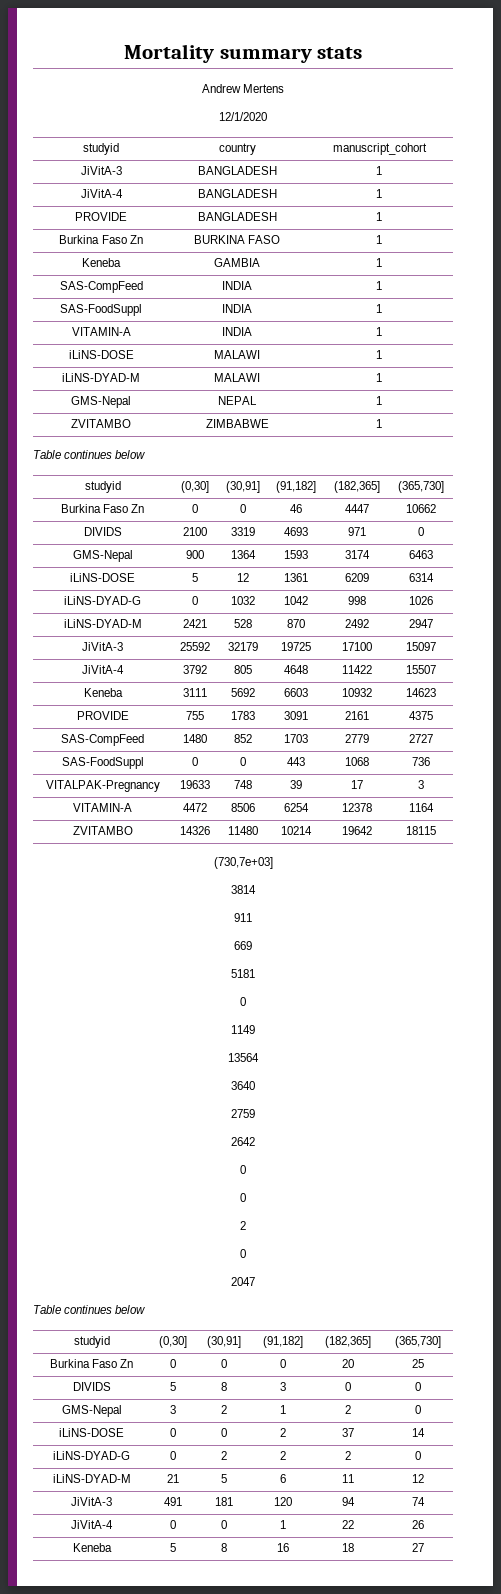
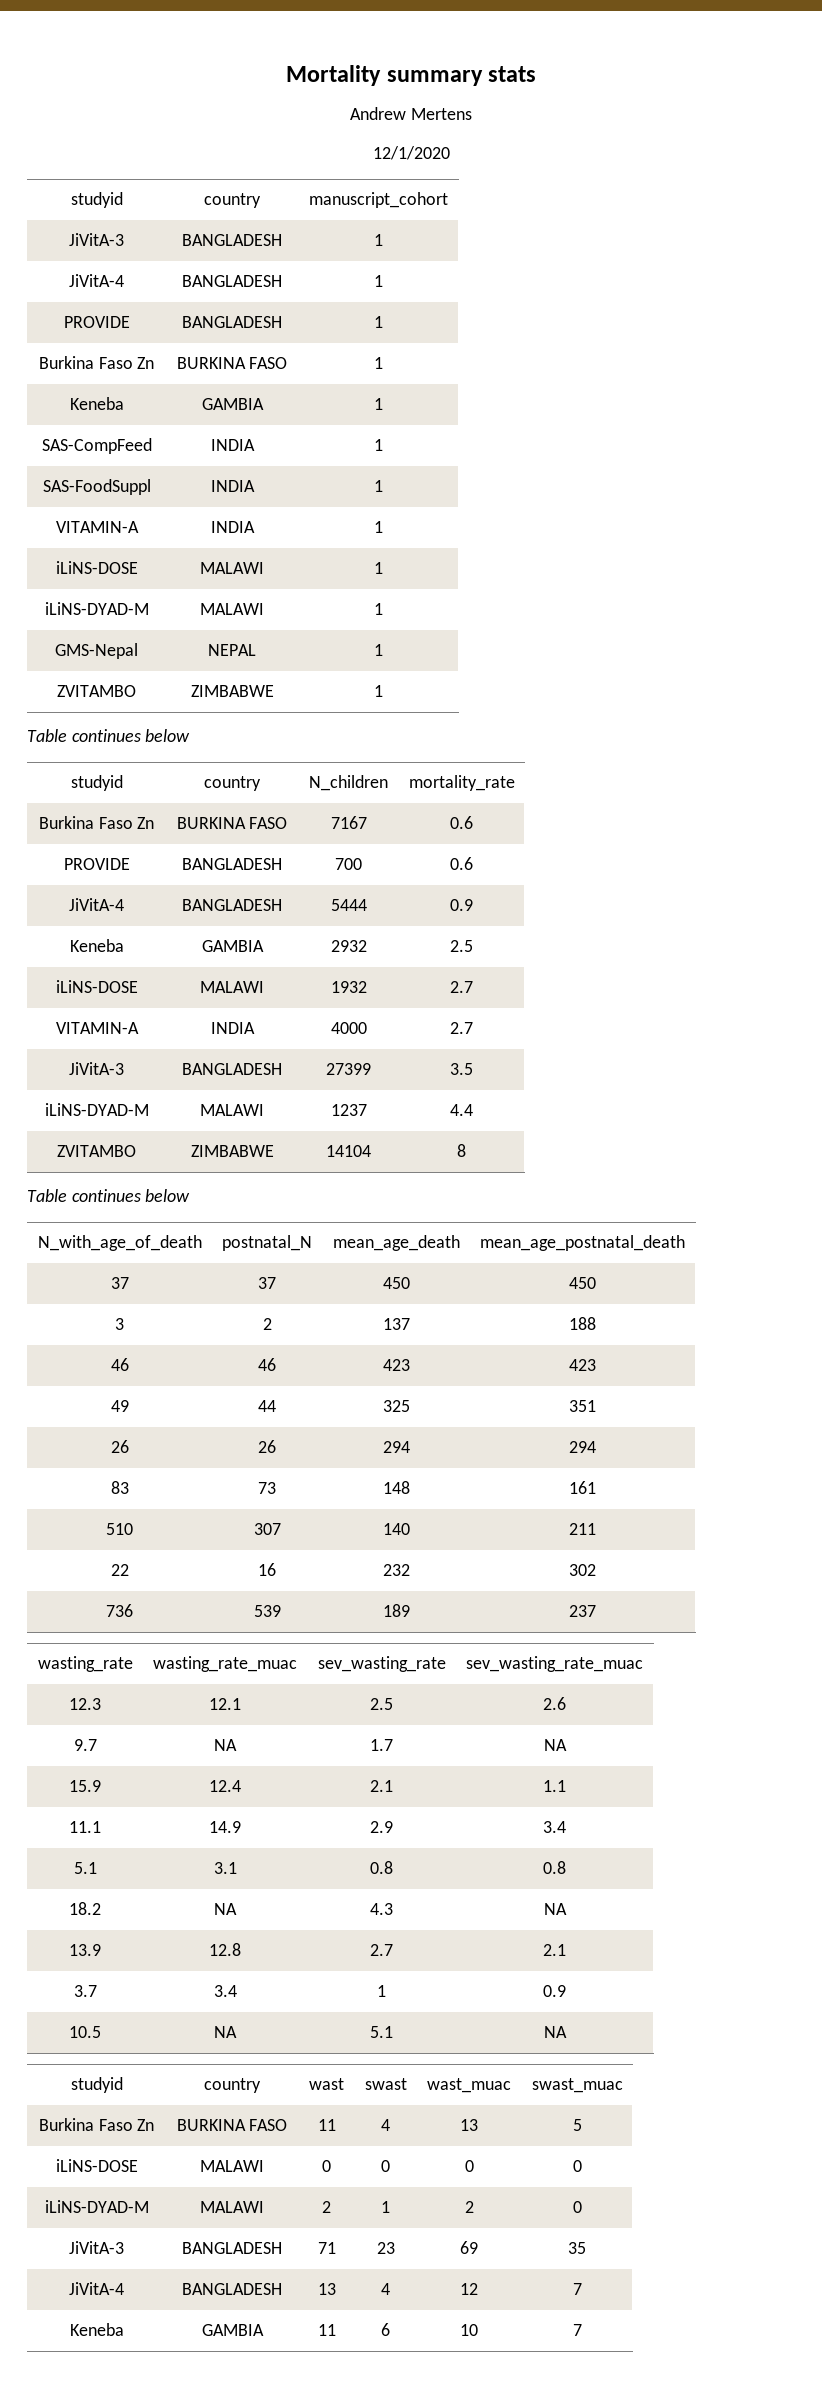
[180,481,209,493] [225,481,260,493] [276,481,316,493] [333,481,380,493] [397,481,444,493] [60,504,145,513] [191,504,198,513] [239,504,246,513] [290,504,302,513] [344,504,369,513] [405,504,436,513] [83,527,122,536] [182,527,207,536] [230,527,255,536] [284,527,308,536] [347,527,366,536] [417,527,424,536] [72,550,133,562] [185,550,204,559] [230,550,256,559] [284,550,308,559] [344,550,370,559] [408,550,433,559] [70,573,135,582] [191,573,198,582] [236,573,249,582] [284,573,308,582] [344,573,369,582] [408,573,434,582] [64,596,141,605] [191,596,198,605] [230,596,255,605] [284,596,308,605] [347,596,366,605] [408,596,433,605] [63,619,142,628] [182,619,207,628] [233,619,252,628] [287,619,305,628] [344,619,369,628] [408,619,433,628] [82,642,123,651] [179,642,210,651] [227,642,258,651] [281,642,311,651] [341,642,372,651] [405,642,436,651] [82,665,124,674] [182,665,207,674] [233,665,252,674] [284,665,308,674] [341,665,372,674] [405,665,436,674] [83,688,123,697] [182,688,207,697] [230,688,255,697] [284,688,308,697] [341,688,372,697] [405,688,436,697] [76,711,129,720] [185,711,204,720] [230,711,255,720] [284,711,308,720] [344,711,369,720] [408,711,433,720] [61,734,144,746] [182,734,207,743] [233,734,252,743] [284,734,308,743] [344,734,369,743] [408,734,433,743] [61,757,144,769] [191,757,198,766] [239,757,246,766] [287,757,305,766] [344,757,369,766] [411,757,430,766] [45,780,160,792] [179,780,210,789] [233,780,252,789] [290,780,302,789] [350,780,363,789] [417,780,424,789] [73,803,132,812] [182,803,207,812] [230,803,255,812] [284,803,309,812] [341,803,372,812] [408,803,434,812] [72,826,133,835] [179,826,210,835] [227,826,258,835] [281,826,312,835] [341,826,372,835] [405,826,436,835] [213,857,273,869] [231,885,256,894] [234,913,252,922] [234,941,252,950] [231,969,255,978] [240,997,246,1006] [231,1025,255,1034] [228,1053,259,1062] [231,1081,255,1090] [231,1109,255,1118] [231,1137,255,1146] [240,1165,246,1174] [240,1193,246,1202] [240,1221,246,1230] [240,1249,246,1258] [231,1277,255,1286] [33,1305,146,1314] [73,1336,110,1348] [159,1336,187,1348] [207,1336,241,1348] [262,1336,303,1348] [325,1336,371,1348] [394,1336,441,1348] [49,1359,134,1368] [170,1359,176,1368] [221,1359,227,1368] [279,1359,286,1368] [342,1359,354,1368] [411,1359,424,1368] [72,1382,111,1391] [170,1382,176,1391] [221,1382,227,1391] [279,1382,286,1391] (0,30] | (30,91] | (91,182] | (182,365] | (365,730] // Burkina Faso Zn | 0 | 0 | 46 | 4447 | 10662 // DIVIDS | 2100 | 3319 | 4693 | 971 | 0 // GMS-Nepal | 900 | 1364 | 1593 | 3174 | 6463 // iLiNS-DOSE | 5 | 12 | 1361 | 6209 | 6314 // iLiNS-DYAD-G | 0 | 1032 | 1042 | 998 | 1026 // iLiNS-DYAD-M | 2421 | 528 | 870 | 2492 | 2947 // JiVitA-3 | 25592 | 32179 | 19725 | 17100 | 15097 // JiVitA-4 | 3792 | 805 | 4648 | 11422 | 15507 // Keneba | 3111 | 5692 | 6603 | 10932 | 14623 // PROVIDE | 755 | 1783 | 3091 | 2161 | 4375 // SAS-CompFeed | 1480 | 852 | 1703 | 2779 | 2727 // SAS-FoodSuppl | 0 | 0 | 443 | 1068 | 736 // VITALPAK-Pregnancy | 19633 | 748 | 39 | 17 | 3 // VITAMIN-A | 4472 | 8506 | 6254 | 12378 | 1164 // ZVITAMBO | 14326 | 11480 | 10214 | 19642 | 18115 // (730,7e+03] // 3814 // 911 // 669 // 5181 // 0 // 1149 // 13564 // 3640 // 2759 // 2642 // 0 // 0 // 2 // 0 // 2047 // Table continues below // studyid | (0,30] | (30,91] | (91,182] | (182,365] | (365,730] // Burkina Faso Zn | 0 | 0 | 0 | 20 | 25 // DIVIDS | 5 | 8 | 3 -> [204,776,261,791] [309,775,388,791] [408,775,515,791] [38,816,155,829] [176,817,288,829] [330,816,367,829] [450,816,473,829] [63,858,130,870] [182,858,282,870] [335,858,362,870] [450,857,473,870] [69,898,124,911] [182,899,282,911] [330,899,367,911] [450,899,473,911] [69,939,124,952] [201,940,264,952] [330,940,367,952] [450,940,473,952] [55,980,138,993] [200,981,264,993] [330,981,367,993] [450,981,473,993] [55,1022,139,1034] [210,1022,255,1034] [330,1022,367,1034] [450,1022,473,1034] [69,1062,124,1075] [182,1063,282,1075] [326,1063,371,1075] [450,1063,473,1075] [44,1103,149,1116] [200,1104,264,1116] [330,1104,367,1116] [450,1104,473,1116] [57,1145,136,1157] [190,1145,274,1157] [326,1145,371,1157] [457,1144,466,1157] [27,1189,191,1202] [37,1235,202,1251] [222,1235,312,1251] [332,1235,460,1251] [480,1235,685,1251] [110,1277,129,1289] [258,1277,276,1289] [382,1277,410,1289] [569,1277,596,1289] [115,1318,124,1330] [262,1318,272,1330] [382,1318,410,1330] [569,1317,596,1330] [110,1358,129,1371] [258,1358,276,1371] [382,1359,410,1371] [569,1359,596,1371] [110,1400,129,1412] [258,1400,276,1412] [382,1400,410,1412] [569,1400,596,1412] [110,1440,129,1453] [258,1440,276,1453] [382,1441,410,1453] [569,1441,596,1453] [110,1481,129,1494] [258,1482,276,1494] [382,1481,410,1494] [569,1481,596,1494] [106,1523,133,1535] [253,1523,281,1535] [382,1523,410,1535] [569,1523,596,1535] [110,1564,129,1576] [258,1563,276,1576] [382,1564,410,1576] [569,1564,596,1576] [106,1604,133,1617] [253,1605,281,1617] [382,1604,410,1617] [569,1605,596,1617] [37,1656,133,1672] [153,1656,297,1672] [317,1656,446,1672] [466,1656,643,1672] [69,1698,101,1710] [209,1698,241,1710] [370,1698,393,1710] [543,1697,566,1710] [73,1739,97,1751] [214,1739,237,1751] [370,1739,393,1751] [543,1739,567,1751] [69,1780,101,1792] [209,1780,241,1792] [370,1780,393,1792] [543,1780,566,1792] [69,1821,101,1833] [209,1821,241,1833] [370,1821,393,1833] [543,1821,566,1833] [73,1862,97,1874] [213,1862,237,1874] [370,1861,393,1874] [543,1861,566,1874] [69,1902,101,1915] [214,1903,237,1915] [370,1903,393,1915] [543,1903,567,1915] [69,1944,101,1956] [209,1943,241,1956] [370,1944,393,1956] [543,1944,566,1956] [73,1985,97,1997] [213,1985,237,1997] [377,1985,386,1997] [543,1985,566,1997] [69,2026,101,2038] [214,2026,237,2038] [370,2026,393,2038] [543,2026,567,2038] [70,2077,123,2093] [204,2078,261,2093] [309,2078,344,2090] [364,2078,407,2090] [427,2078,511,2093] [531,2078,623,2093] [38,2118,155,2131] [176,2119,288,2131] [317,2119,336,2131] [381,2119,390,2131] [460,2119,478,2131] [572,2119,582,2131] [55,2159,138,2172] [200,2160,264,2172] [322,2160,331,2172] [381,2160,390,2172] country | N_children | mortality_rate // Burkina Faso Zn | BURKINA FASO | 7167 | 0.6 // PROVIDE | BANGLADESH | 700 | 0.6 // JiVitA-4 | BANGLADESH | 5444 | 0.9 // Keneba | GAMBIA | 2932 | 2.5 // iLiNS-DOSE | MALAWI | 1932 | 2.7 // VITAMIN-A | INDIA | 4000 | 2.7 // JiVitA-3 | BANGLADESH | 27399 | 3.5 // iLiNS-DYAD-M | MALAWI | 1237 | 4.4 // ZVITAMBO | ZIMBABWE | 14104 | 8 // Table continues below // N_with_age_of_death | postnatal_N | mean_age_death | mean_age_postnatal_death // 37 | 37 | 450 | 450 // 3 | 2 | 137 | 188 // 46 | 46 | 423 | 423 // 49 | 44 | 325 | 351 // 26 | 26 | 294 | 294 // 83 | 73 | 148 | 161 // 510 | 307 | 140 | 211 // 22 | 16 | 232 | 302 // 736 | 539 | 189 | 237 // wasting_rate | wasting_rate_muac | sev_wasting_rate | sev_wasting_rate_muac // 12.3 | 12.1 | 2.5 | 2.6 // 9.7 | NA | 1.7 | NA // 15.9 | 12.4 | 2.1 | 1.1 // 11.1 | 14.9 | 2.9 | 3.4 // 5.1 | 3.1 | 0.8 | 0.8 // 18.2 | NA | 4.3 | NA // 13.9 | 12.8 | 2.7 | 2.1 // 3.7 | 3.4 | 1 | 0.9 // 10.5 | NA | 5.1 | NA // studyid | country | wast | swast | wast_muac | swast_muac // Burkina Faso Zn | BURKINA FASO | 11 | 4 | 13 | 5 // iLiNS-DOSE | MALAWI | 0 | 0
[61,1405,122,1417] [170,1405,176,1414] GMS-Nepal | 3 -> [44,2200,149,2213] [200,2201,264,2213] iLiNS-DYAD-M | MALAWI
[59,1428,124,1437] [170,1428,176,1437] [221,1428,227,1437] [279,1428,286,1437] [342,1428,354,1437] [411,1428,425,1437] [53,1451,130,1460] [170,1451,176,1460] [221,1451,227,1460] [279,1451,286,1460] [345,1451,351,1460] [414,1451,421,1460] [52,1474,131,1483] [167,1474,179,1483] [221,1474,227,1483] [279,1474,286,1483] [342,1474,354,1483] [411,1474,424,1483] [71,1497,112,1506] [164,1497,182,1506] [215,1497,233,1506] [273,1497,292,1506] [342,1497,355,1506] [411,1497,425,1506] [71,1520,113,1529] [170,1520,176,1529] [221,1520,227,1529] [279,1520,286,1529] [342,1520,354,1529] [411,1520,424,1529] [72,1543,112,1552] [170,1543,176,1552] [221,1543,227,1552] [276,1543,289,1552] [342,1543,354,1552] [411,1543,424,1552] iLiNS-DOSE | 0 | 0 | 2 | 37 | 14 // iLiNS-DYAD-G | 0 | 2 | 2 | 2 | 0 // iLiNS-DYAD-M | 21 | 5 | 6 | 11 | 12 // JiVitA-3 | 491 | 181 | 120 | 94 | 74 // JiVitA-4 | 0 | 0 | 1 | 22 | 26 // Keneba | 5 | 8 | 16 | 18 | 27 -> [69,2241,124,2254] [182,2242,282,2254] [317,2242,336,2254] [376,2242,395,2254] [460,2241,478,2254] [568,2242,586,2254] [69,2282,124,2295] [182,2283,282,2295] [317,2283,336,2295] [381,2283,390,2295] [460,2283,478,2295] [572,2283,582,2295] [69,2323,124,2336] [201,2324,264,2336] [317,2324,336,2336] [381,2323,390,2336] [460,2324,478,2336] [572,2324,582,2336] JiVitA-3 | BANGLADESH | 71 | 23 | 69 | 35 // JiVitA-4 | BANGLADESH | 13 | 4 | 12 | 7 // Keneba | GAMBIA | 11 | 6 | 10 | 7

